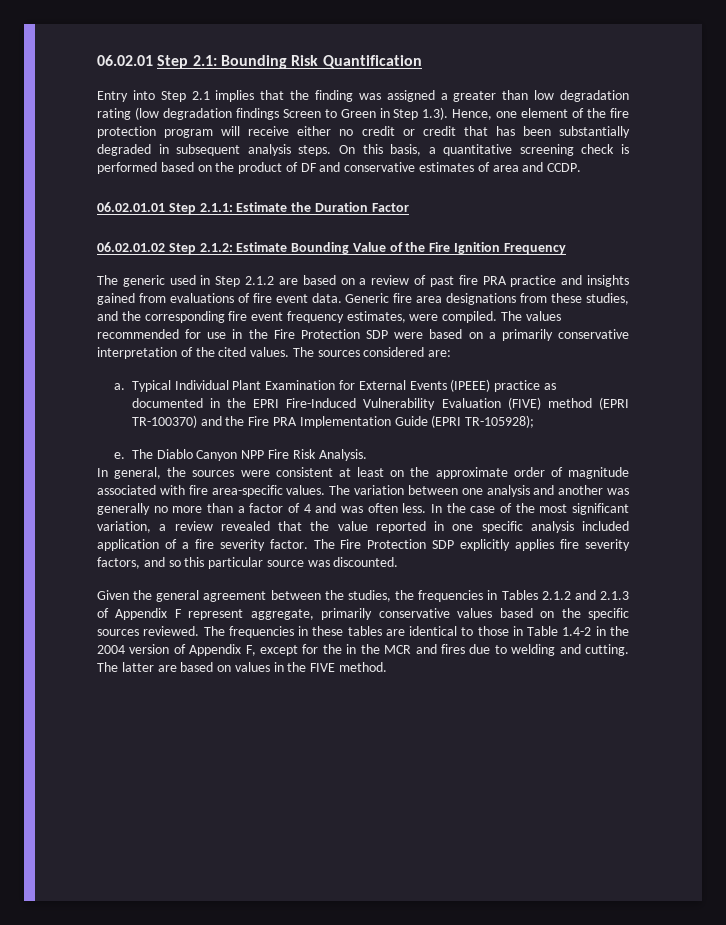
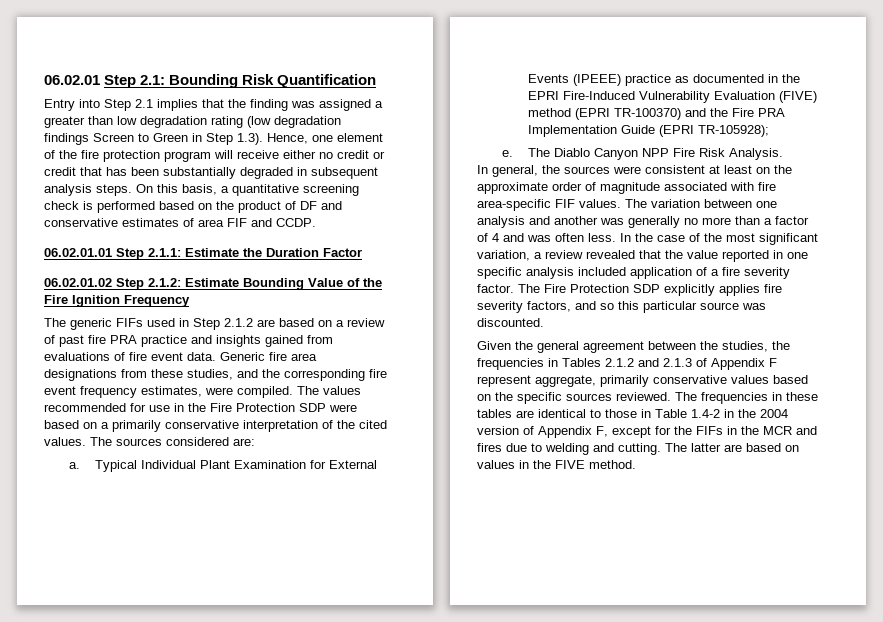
(519, 168) none -> [227,218,247,227] FIF
(165, 281) none -> [116,318,143,327] FIFs
(283, 491) none -> [555,199,575,208] FIF
(342, 649) none -> [696,426,723,435] FIFs

